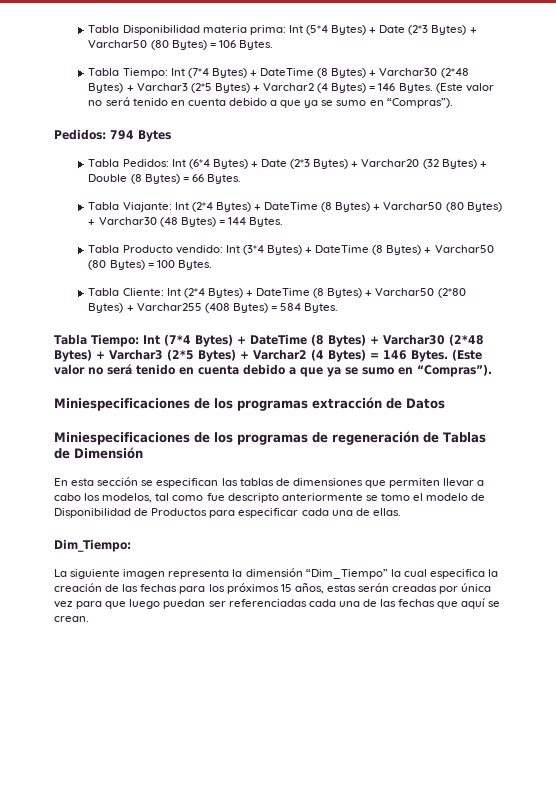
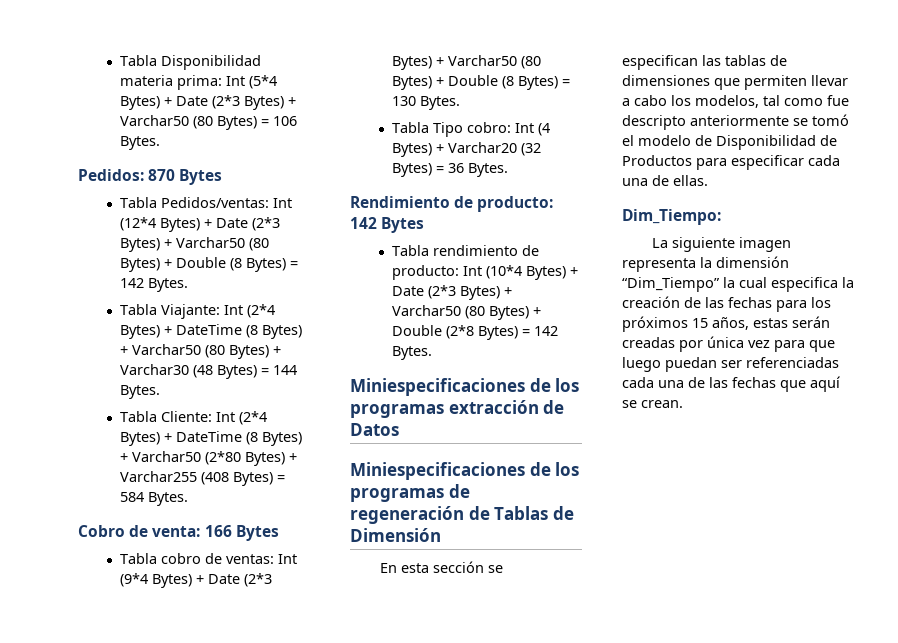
[88,68,469,78] [88,83,494,93] [88,97,453,108] [54,129,171,142] [88,159,487,169] [88,174,204,184] // Tabla Tiempo: Int (7*4 Bytes) + DateTime (8 Bytes) + Varchar30 (2*48 Bytes) + Varchar3 (2*5 Bytes) + Varchar2 (4 Bytes) = 146 Bytes. (Este valor no será tenido en cuenta debido a que ya se sumo en “Compras”). // Pedidos: 794 Bytes // Tabla Pedidos: Int (6*4 Bytes) + Date (2*3 Bytes) + Varchar20 (32 Bytes) + Double (8 Bytes) = 66 -> [78,169,223,185] [120,197,293,208] [120,217,281,232] [120,237,270,252] [120,257,299,272] [120,278,145,288] // Pedidos: 870 Bytes // Tabla Pedidos/ventas: Int (12*4 Bytes) + Date (2*3 Bytes) + Varchar50 (80 Bytes) + Double (8 Bytes) = 142
[88,245,494,255] [88,260,212,270] // Tabla Producto vendido: Int (3*4 Bytes) + DateTime (8 Bytes) + Varchar50 (80 Bytes) = 100 Bytes. -> (161, 392) none
[54,334,484,347] [54,349,482,362] [54,364,492,377] Tabla Tiempo: Int (7*4 Bytes) + DateTime (8 Bytes) + Varchar30 (2*48 Bytes) + Varchar3 (2*5 Bytes) + Varchar2 (4 Bytes) = 146 Bytes. (Este valor no será tenido en cuenta debido a que ya se sumo en “Compras”). -> [78,525,279,541] [120,553,298,564] [120,573,273,588] [392,55,542,70] [392,75,571,90] [392,96,461,110] [392,122,551,137] [392,142,542,157] [392,163,509,177] [350,196,554,212] [350,217,425,233] [392,245,540,256] [392,265,579,280] [392,285,513,300] [392,305,542,320] [392,325,559,340] [392,346,433,360] Cobro de venta: 166 Bytes // Tabla cobro de ventas: Int (9*4 Bytes) + Date (2*3 Bytes) + Varchar50 (80 Bytes) + Double (8 Bytes) = 130 Bytes. // Tabla Tipo cobro: Int (4 Bytes) + Varchar20 (32 Bytes) = 36 Bytes. // Rendimiento de producto: 142 Bytes // Tabla rendimiento de producto: Int (10*4 Bytes) + Date (2*3 Bytes) + Varchar50 (80 Bytes) + Double (2*8 Bytes) = 142 Bytes.
[380,493,410,501] tomo -> [812,114,849,126] tomó

